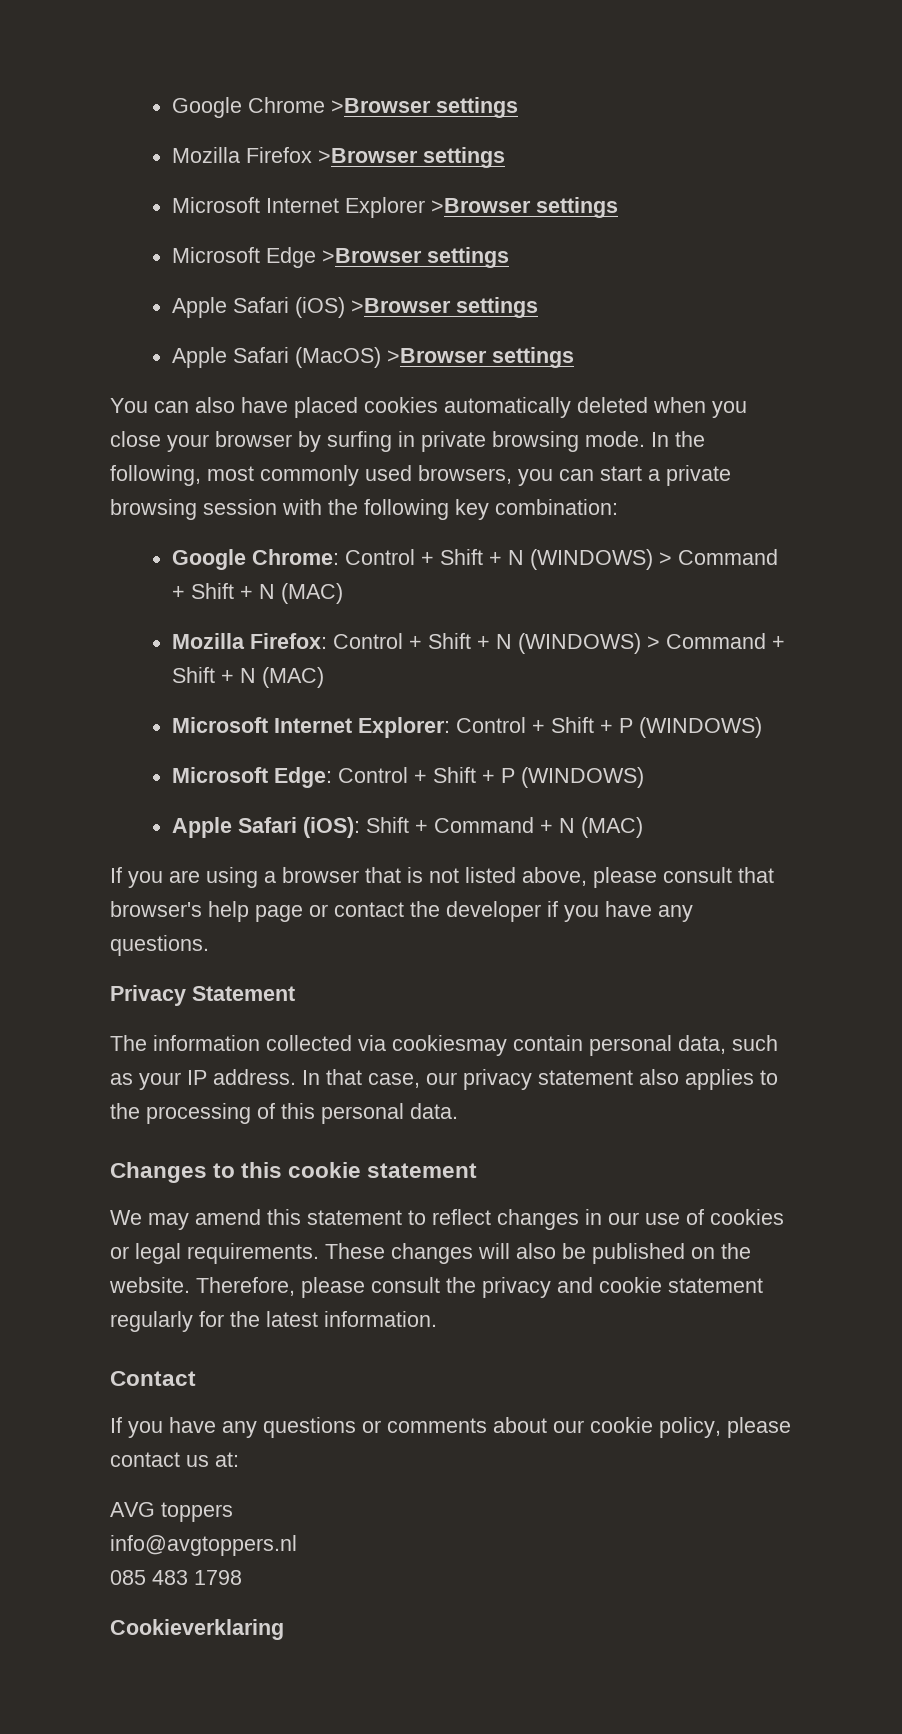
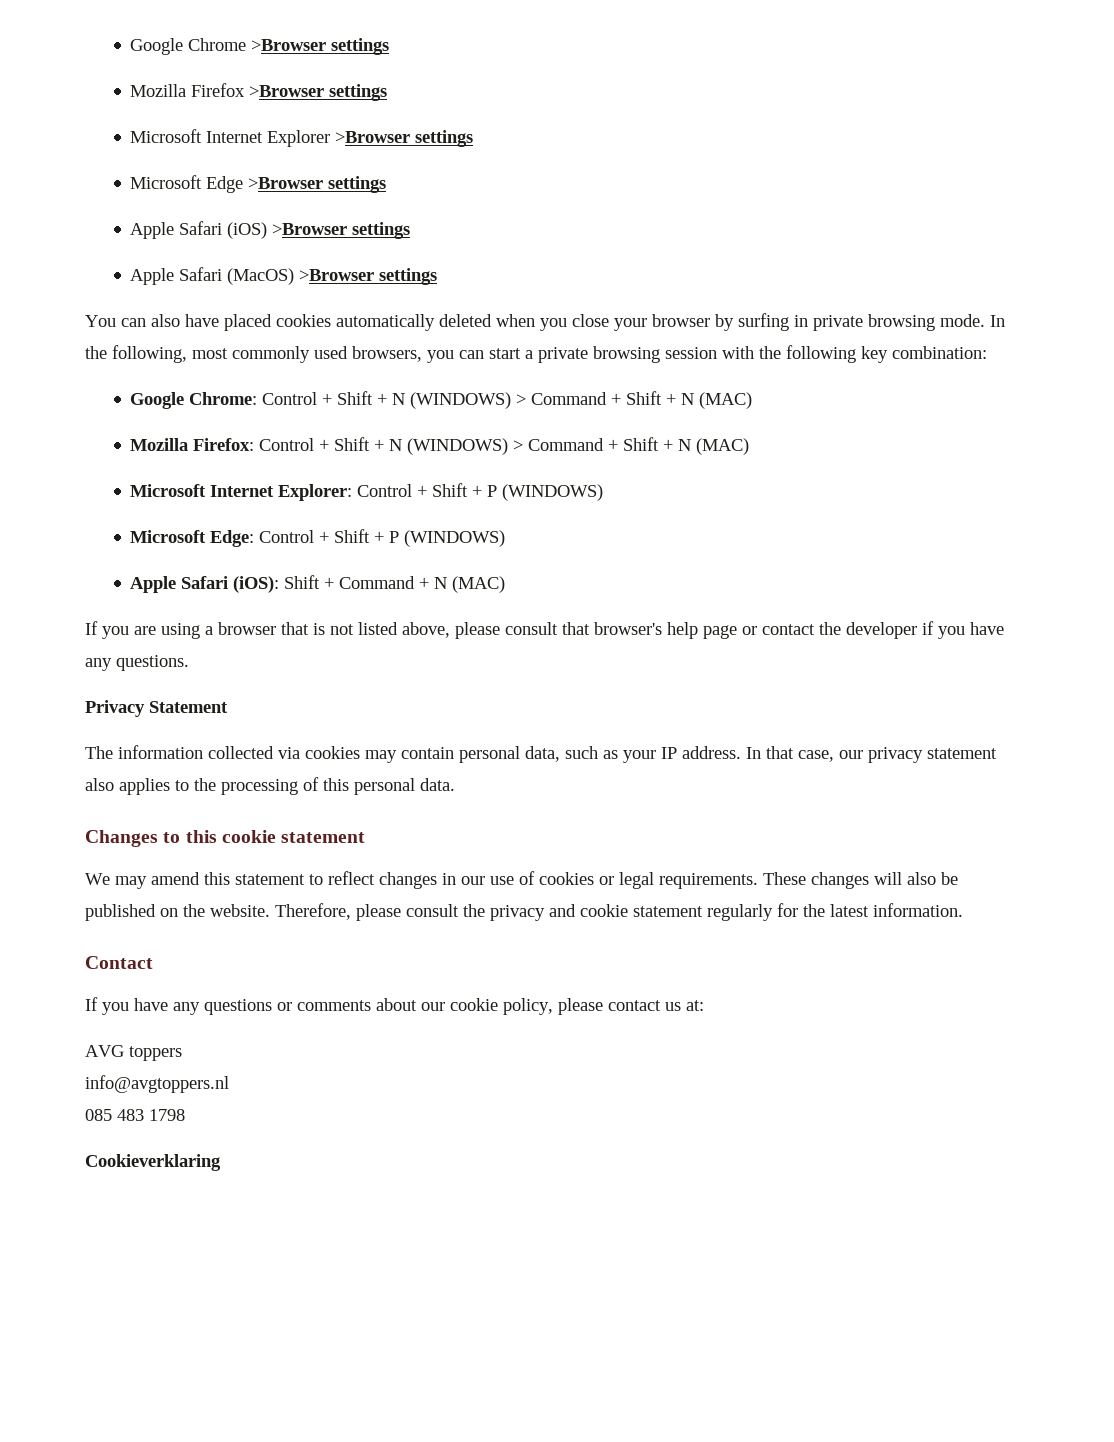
[392,1035,507,1056] cookiesmay -> [305,746,397,763] cookies may

